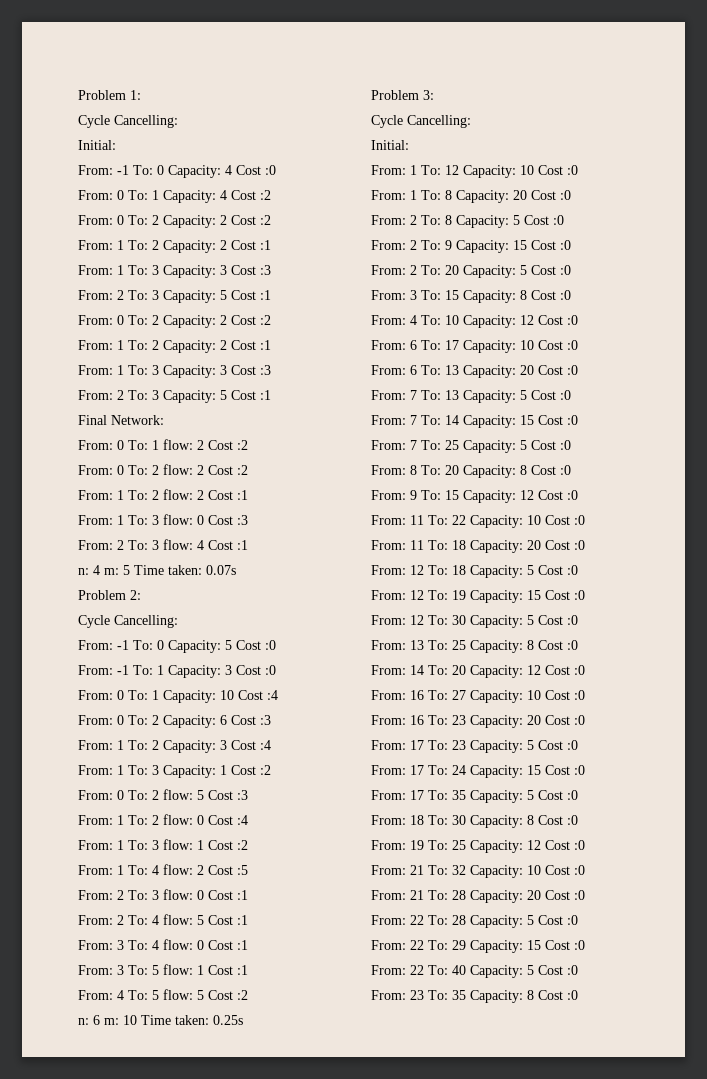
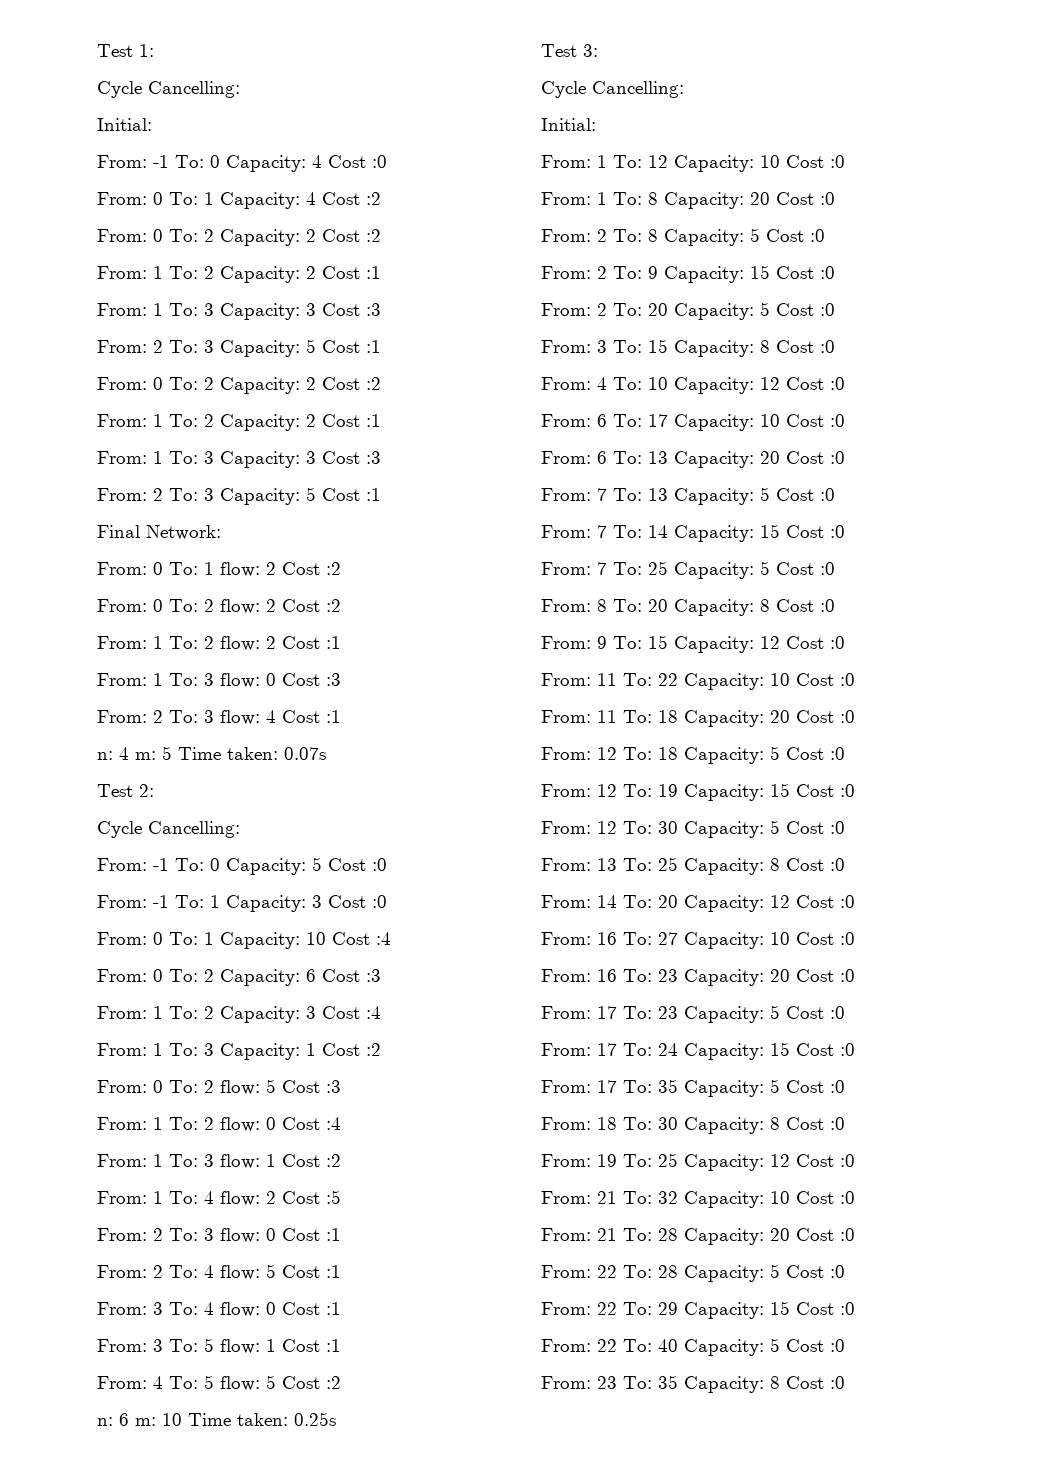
[78,90,126,100] Problem -> [97,44,133,57] Test
[78,590,126,600] Problem -> [97,784,133,797] Test
[371,90,419,100] Problem -> [541,44,577,57] Test

